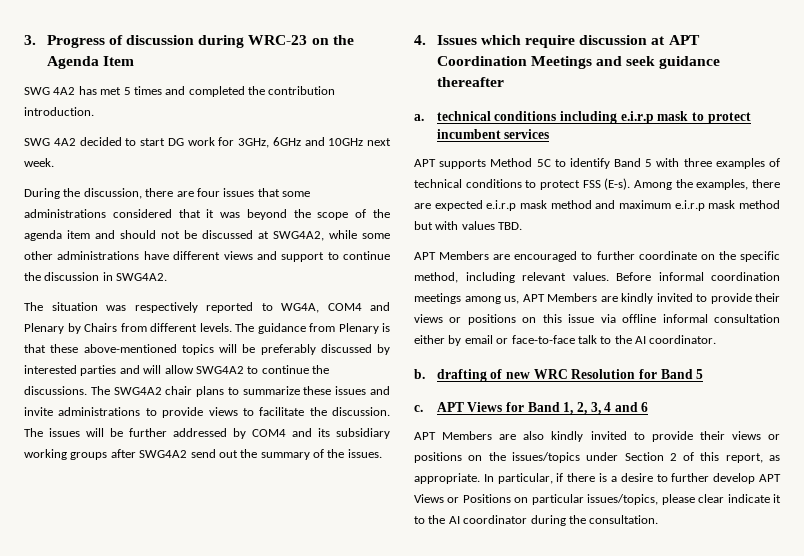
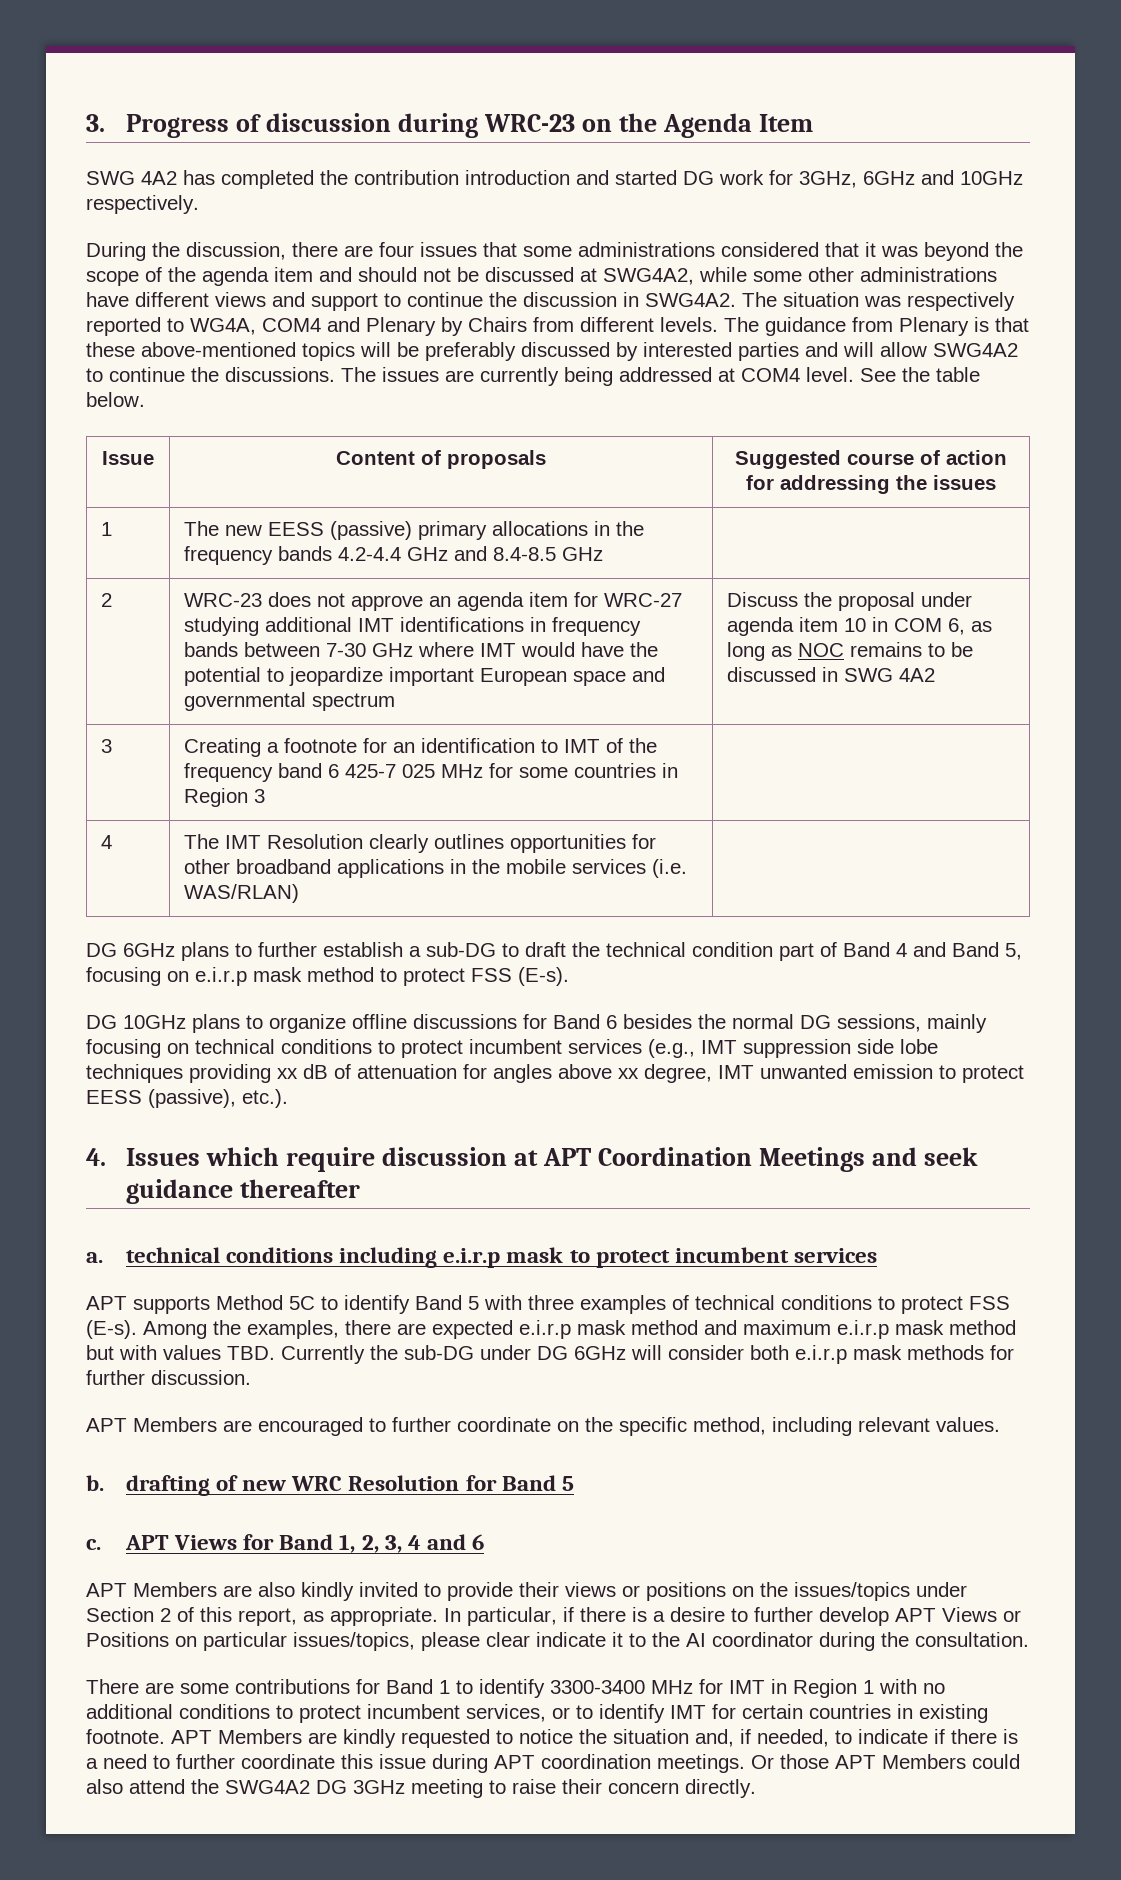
[100,86,336,97] [24,107,94,116] [24,137,165,146] met 5 times and completed the contribution introduction. // SWG 4A2 decided to start -> [221,170,677,189] completed the contribution introduction and started
[367,138,391,146] [24,158,54,167] next week. -> [86,195,199,214] respectively.
(168, 277) // -> (736, 300) none
[113,386,390,397] [24,407,390,418] [24,428,390,439] [24,449,382,460] SWG4A2 chair plans to summarize these issues and invite administrations to provide views to facilitate the discussion. The issues will be further addressed by COM4 and its subsidiary working groups after SWG4A2 send out the summary of the issues. -> [382,367,980,386] [86,392,145,407] [102,451,154,465] [336,450,546,469] [735,450,1007,469] [746,475,996,494] [101,522,113,536] [184,521,645,540] [184,546,604,565] [101,593,113,607] [184,592,683,611] [184,617,642,636] [184,642,659,657] [184,667,666,686] [184,692,396,711] [727,592,973,611] [727,617,993,636] [727,642,974,661] [727,667,936,682] [101,739,113,753] [184,738,658,757] [184,763,679,782] [184,788,266,807] [101,835,113,849] [184,834,657,853] [184,859,688,878] [184,884,300,903] [86,942,1022,961] [86,967,569,986] [86,1014,987,1033] [86,1039,938,1058] [86,1064,1024,1083] [86,1089,288,1108] issues are currently being addressed at COM4 level. See the table below. // Issue | Content of proposals | Suggested course of action for addressing the issues // 1 | The new EESS (passive) primary allocations in the frequency bands 4.2-4.4 GHz and 8.4-8.5 GHz | // 2 | WRC-23 does not approve an agenda item for WRC-27 studying additional IMT identifications in frequency bands between 7-30 GHz where IMT would have the potential to jeopardize important European space and governmental spectrum | Discuss the proposal under agenda item 10 in COM 6, as long as NOC remains to be discussed in SWG 4A2 // 3 | Creating a footnote for an identification to IMT of the frequency band 6 425-7 025 MHz for some countries in Region 3 | // 4 | The IMT Resolution clearly outlines opportunities for other broadband applications in the mobile services (i.e. WAS/RLAN) | // DG 6GHz plans to further establish a sub-DG to draft the technical condition part of Band 4 and Band 5, focusing on e.i.r.p mask method to protect FSS (E-s). // DG 10GHz plans to organize offline discussions for Band 6 besides the normal DG sessions, mainly focusing on technical conditions to protect incumbent services (e.g., IMT suppression side lobe techniques providing xx dB of attenuation for angles above xx degree, IMT unwanted emission to protect EESS (passive), etc.).
(523, 226) none -> [281,1345,1014,1364] [86,1370,251,1385] Currently the sub-DG under DG 6GHz will consider both e.i.r.p mask methods for further discussion.
[616,272,780,281] [414,293,780,304] [414,314,780,325] [414,335,717,346] Before informal coordination meetings among us, APT Members are kindly invited to provide their views or positions on this issue via offline informal consultation either by email or face-to-face talk to the AI coordinator. -> (1000, 1424) none
(659, 519) none -> [86,1679,945,1698] [86,1704,988,1723] [86,1729,1018,1748] [86,1754,1020,1773] [86,1779,756,1798] // There are some contributions for Band 1 to identify 3300-3400 MHz for IMT in Region 1 with no additional conditions to protect incumbent services, or to identify IMT for certain countries in existing footnote. APT Members are kindly requested to notice the situation and, if needed, to indicate if there is a need to further coordinate this issue during APT coordination meetings. Or those APT Members could also attend the SWG4A2 DG 3GHz meeting to raise their concern directly.

